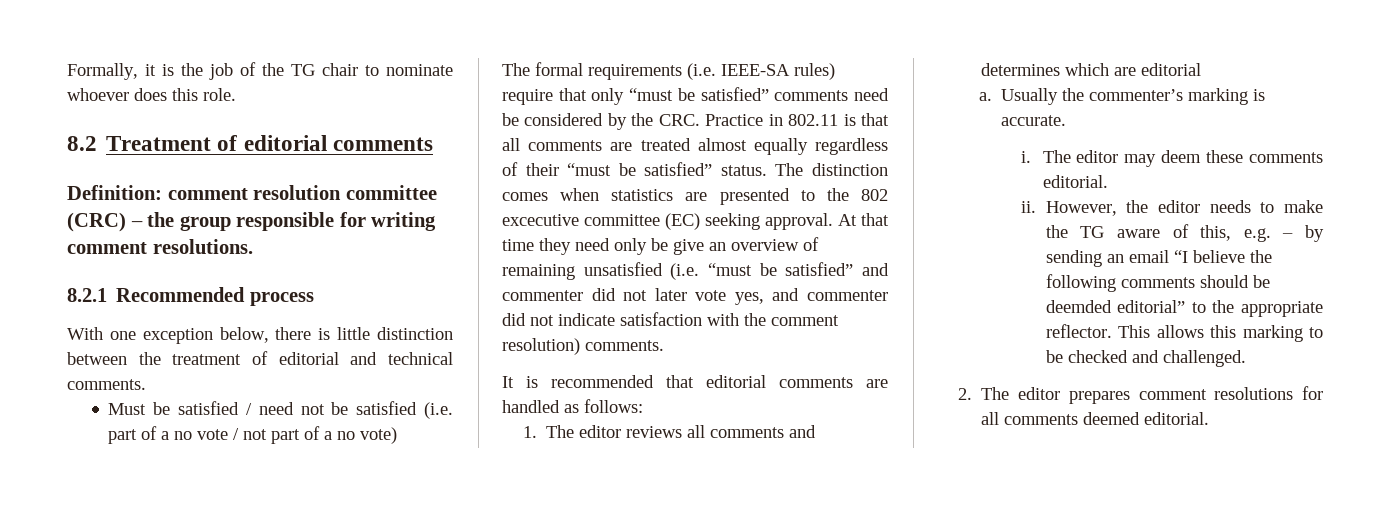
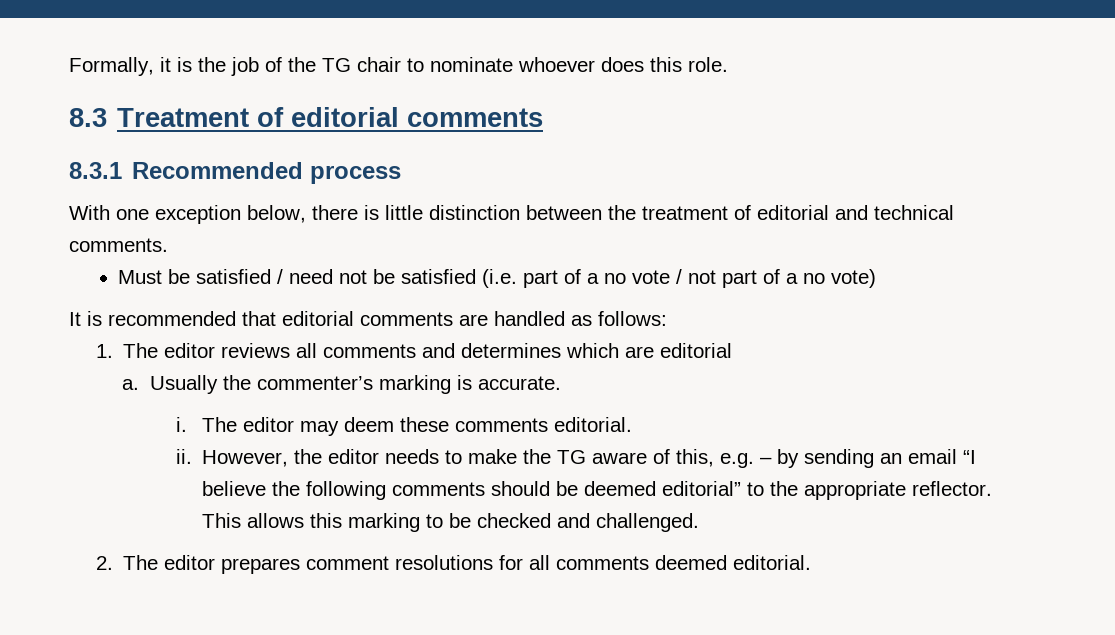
[67,136,97,151] 8.2 -> [69,108,107,127] 8.3
[67,185,437,200] [67,212,437,232] [67,239,253,254] [67,288,107,302] Definition: comment resolution committee (CRC) – the group responsible for writing comment resolutions. // 8.2.1 -> [69,162,122,179] 8.3.1
[502,62,835,80] [502,87,889,105] [502,113,890,130] [502,138,888,155] [502,162,888,176] [502,188,888,205] [502,213,889,230] [502,237,819,255] [502,262,889,280] [502,288,888,305] [502,312,839,326] [502,338,664,355] // The formal requirements (i.e. IEEE-SA rules) require that only “must be satisfied” comments need be considered by the CRC. Practice in 802.11 is that all comments are treated almost equally regardless of their “must be satisfied” status. The distinction comes when statistics are presented to the 802 excecutive committee (EC) seeking approval. At that time they need only be give an overview of remaining unsatisfied (i.e. “must be satisfied” and commenter did not later vote yes, and commenter did not indicate satisfaction with the comment resolution) comments. -> (877, 278) none
[1045,300,1112,313] deemded -> [584,481,657,496] deemed

